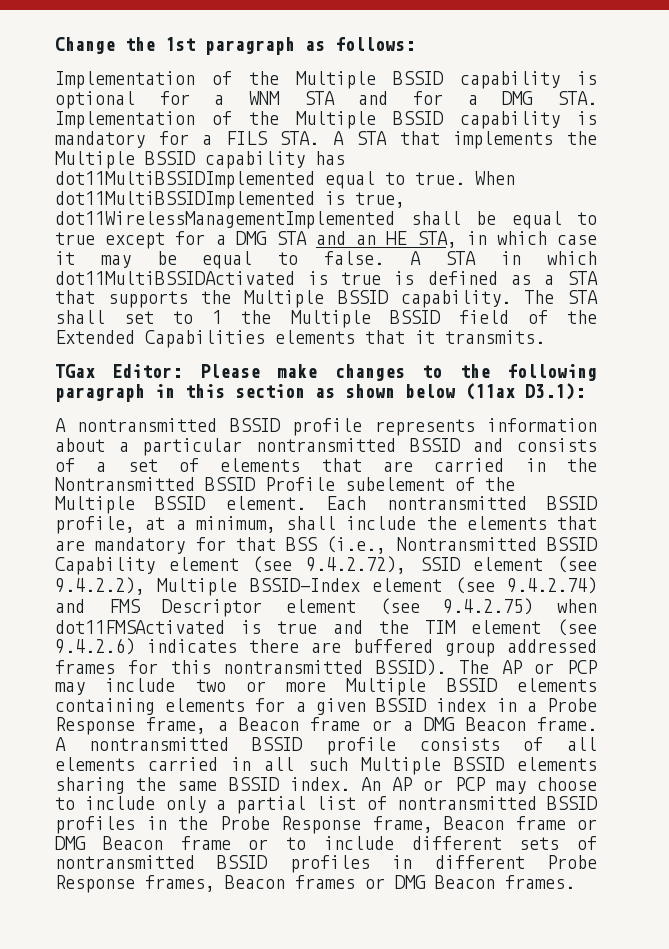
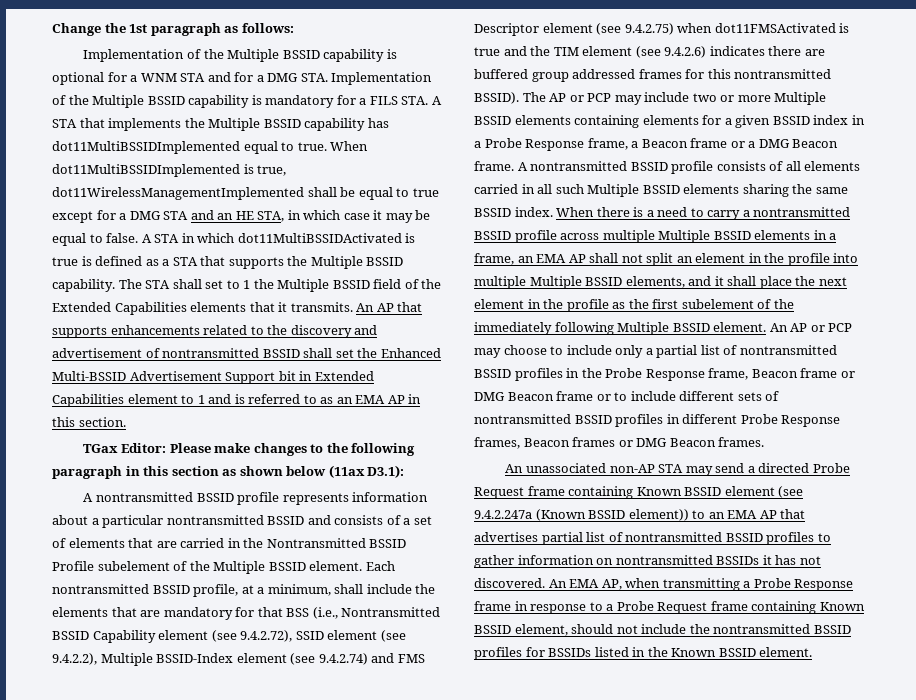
(545, 337) none -> [356,302,423,312] [52,325,378,338] [52,348,441,358] [52,371,374,384] [52,394,422,407] [52,417,126,427] An AP that supports enhancements related to the discovery and advertisement of nontransmitted BSSID shall set the Enhanced Multi-BSSID Advertisement Support bit in Extended Capabilities element to 1 and is referred to as an EMA AP in this section.
(350, 784) none -> [556,207,851,220] [474,230,837,243] [474,253,859,266] [474,276,847,289] [474,299,794,312] [474,322,767,335] When there is a need to carry a nontransmitted BSSID profile across multiple Multiple BSSID elements in a frame, an EMA AP shall not split an element in the profile into multiple Multiple BSSID elements, and it shall place the next element in the profile as the first subelement of the immediately following Multiple BSSID element.
(575, 882) none -> [505,463,850,476] [474,486,804,499] [474,509,806,521] [474,532,831,545] [474,555,821,568] [474,578,854,591] [474,601,865,614] [474,624,851,636] [474,647,813,660] // An unassociated non-AP STA may send a directed Probe Request frame containing Known BSSID element (see 9.4.2.247a (Known BSSID element)) to an EMA AP that advertises partial list of nontransmitted BSSID profiles to gather information on nontransmitted BSSIDs it has not discovered. An EMA AP, when transmitting a Probe Response frame in response to a Probe Request frame containing Known BSSID element, should not include the nontransmitted BSSID profiles for BSSIDs listed in the Known BSSID element.

